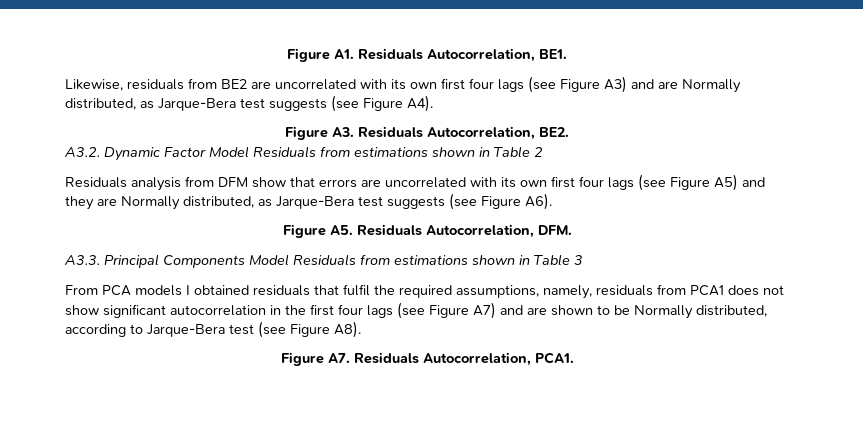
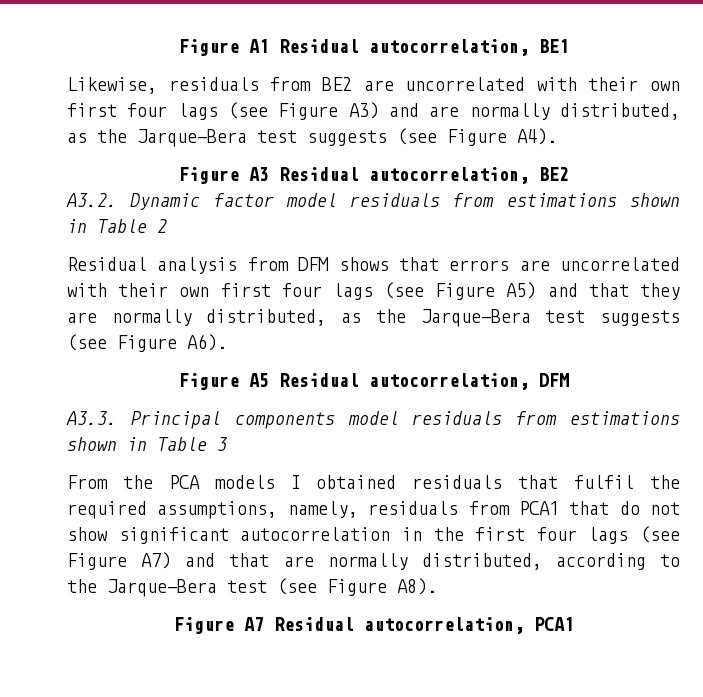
[287,48,567,62] Figure A1. Residuals Autocorrelation, BE1. -> [178,39,569,56] Figure A1 Residual autocorrelation, BE1
[391,79,406,90] its -> [588,77,639,91] their
[682,79,741,93] [65,98,154,110] Normally distributed, as -> [469,103,680,120] [67,129,127,143] normally distributed, as the
[332,126,569,140] A3. Residuals Autocorrelation, BE2. -> [248,167,569,184] A3 Residual autocorrelation, BE2
[164,146,316,158] Factor Model Residuals -> [213,193,441,207] factor model residuals
[65,177,127,188] Residuals -> [67,257,147,271] Residual
[252,177,286,188] show -> [338,257,389,271] shows
[501,177,516,188] its -> [118,283,169,297] their
(765, 182) none -> [588,283,629,297] that
[121,196,272,210] Normally distributed, as -> [111,309,406,326] normally distributed, as the
[329,224,572,238] A5. Residuals Autocorrelation, DFM. -> [248,373,569,390] A5 Residual autocorrelation, DFM
[163,254,356,268] Components Model Residuals -> [234,411,503,429] components model residuals
(98, 290) none -> [122,475,153,489] the
[728,285,759,296] does -> [569,501,640,515] that do
[527,305,693,319] are shown to be Normally -> [229,553,408,570] that are normally
(143, 329) none -> [67,579,97,593] the
[327,352,574,366] A7. Residuals Autocorrelation, PCA1. -> [243,617,574,634] A7 Residual autocorrelation, PCA1

